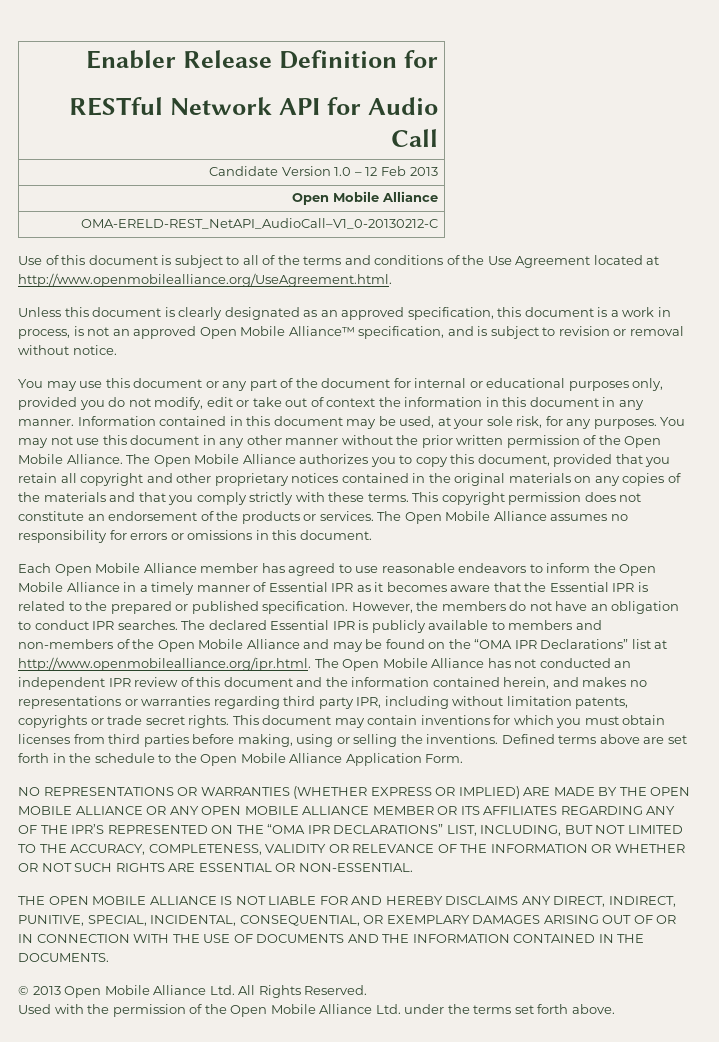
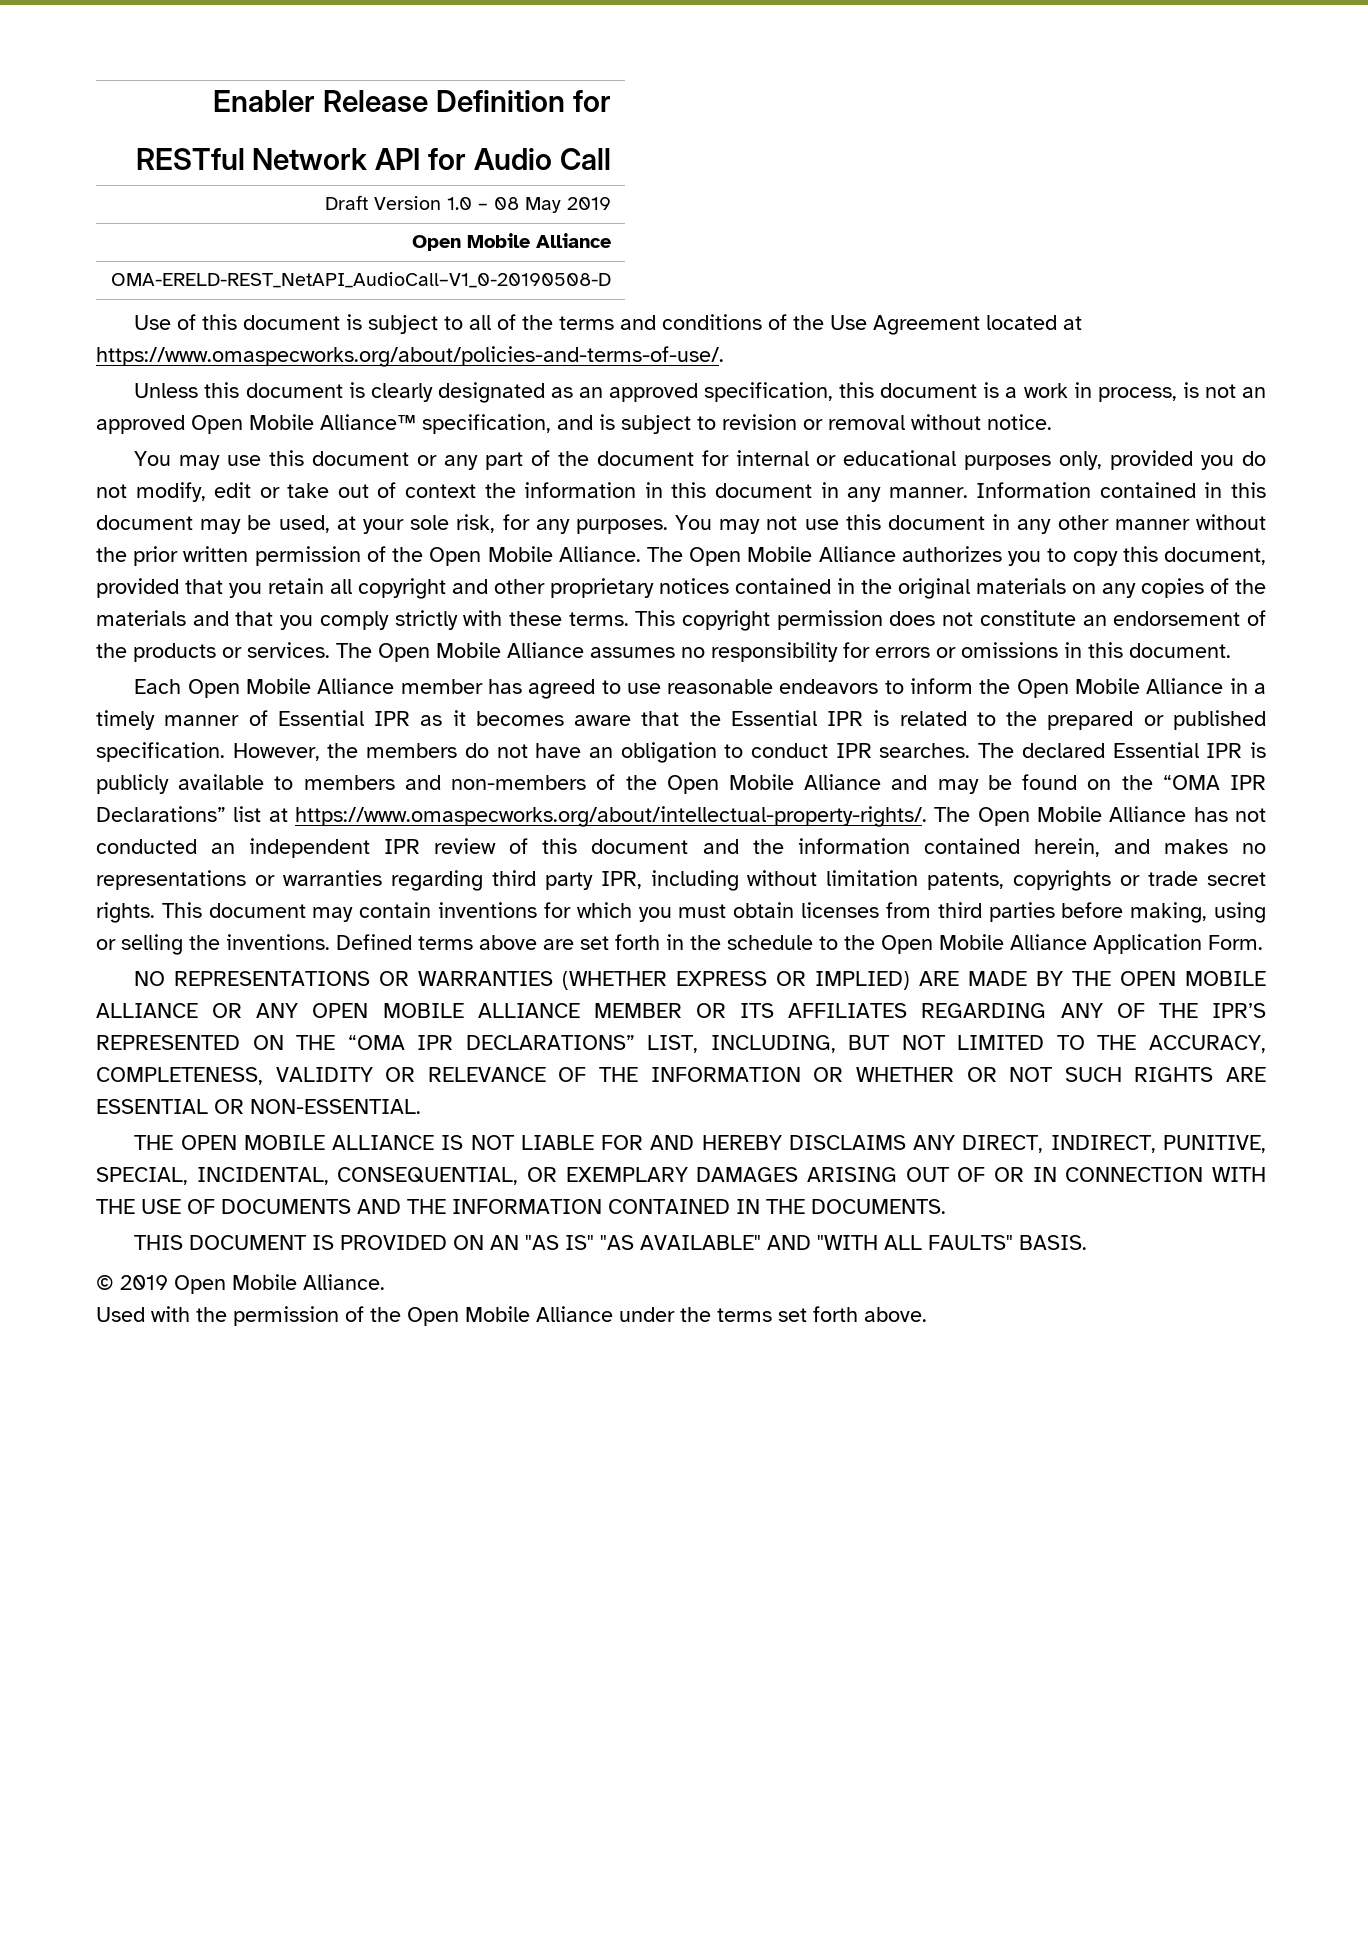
[209,166,279,176] Candidate -> [325,195,369,210] Draft
[365,166,438,176] 12 Feb 2013 -> [494,197,612,213] 08 May 2019
[80,218,438,229] OMA-ERELD-REST_NetAPI_AudioCall–V1_0-20130212-C -> [111,272,612,288] OMA-ERELD-REST_NetAPI_AudioCall–V1_0-20190508-D
[18,273,392,287] http://www.openmobilealliance.org/UseAgreement.html. -> [96,346,724,367] https://www.omaspecworks.org/about/policies-and-terms-of-use/.
[18,657,311,671] http://www.openmobilealliance.org/ipr.html. -> [295,806,927,827] https://www.omaspecworks.org/about/intellectual-property-rights/.
(109, 957) none -> [134,1235,1088,1250] // THIS DOCUMENT IS PROVIDED ON AN "AS IS" "AS AVAILABLE" AND "WITH ALL FAULTS" BASIS.
[32,985,368,998] 2013 Open Mobile Alliance Ltd. All Rights Reserved. -> [120,1274,385,1294] 2019 Open Mobile Alliance.
[375,1004,401,1014] Ltd. -> (613, 1314) none

